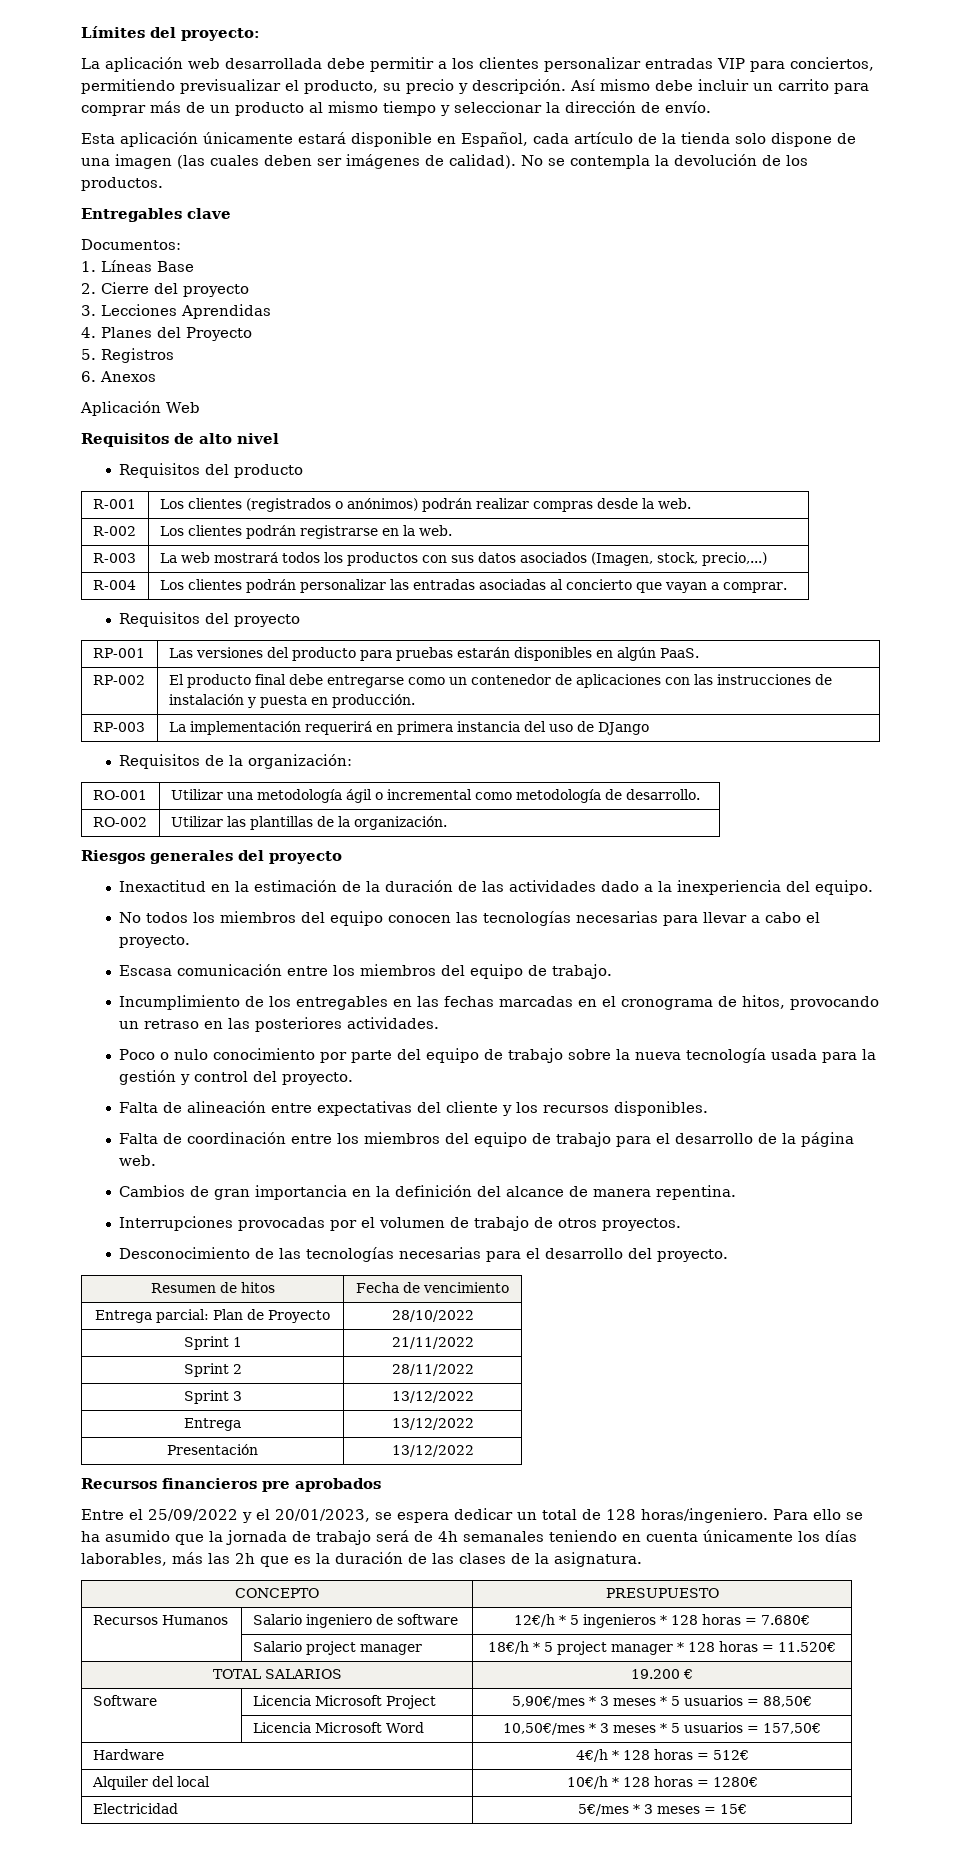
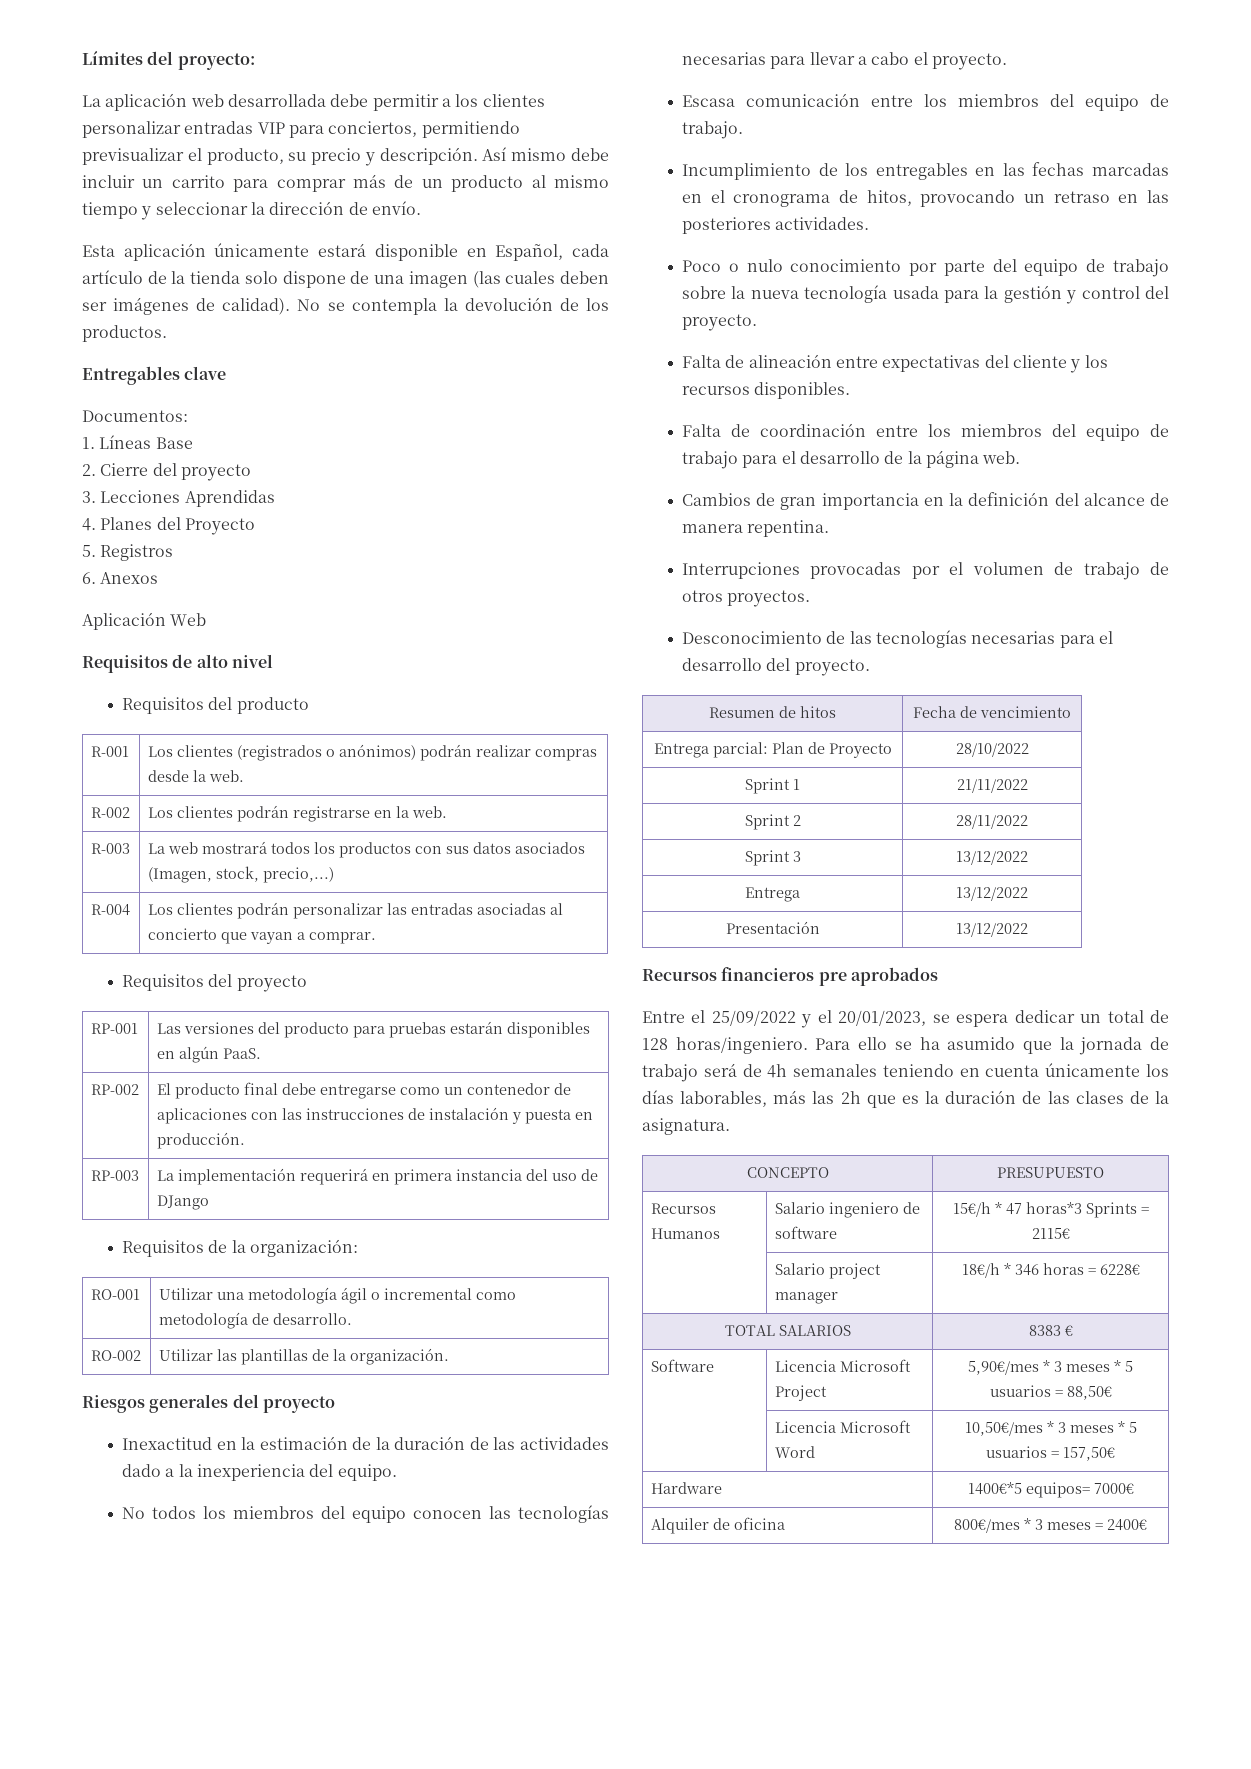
[514,1614,811,1628] 12€/h * 5 ingenieros * 128 horas = 7.680€ -> [952,1202,1149,1218] [1031,1228,1070,1239] 15€/h * 47 horas*3 Sprints = 2115€
[544,1641,837,1655] 5 project manager * 128 horas = 11.520€ -> [1014,1263,1140,1276] 346 horas = 6228€
[631,1669,681,1679] 19.200 -> [1028,1325,1061,1336] 8383
[575,1749,749,1762] [91,1776,210,1790] [566,1776,758,1789] [92,1803,178,1814] [577,1804,629,1816] 4€/h * 128 horas = 512€ // Alquiler del local | 10€/h * 128 horas = 1280€ // Electricidad | 5€/mes -> [967,1482,1134,1498] [650,1517,785,1534] [954,1519,1020,1533] 1400€*5 equipos= 7000€ // Alquiler de oficina | 800€/mes
[719,1804,747,1814] 15€ -> [1107,1519,1147,1531] 2400€

